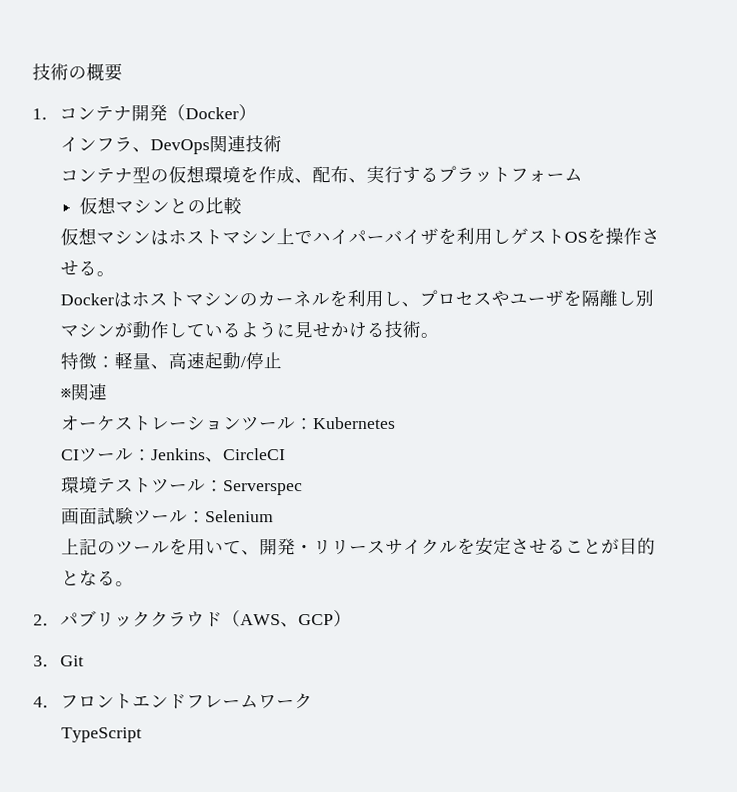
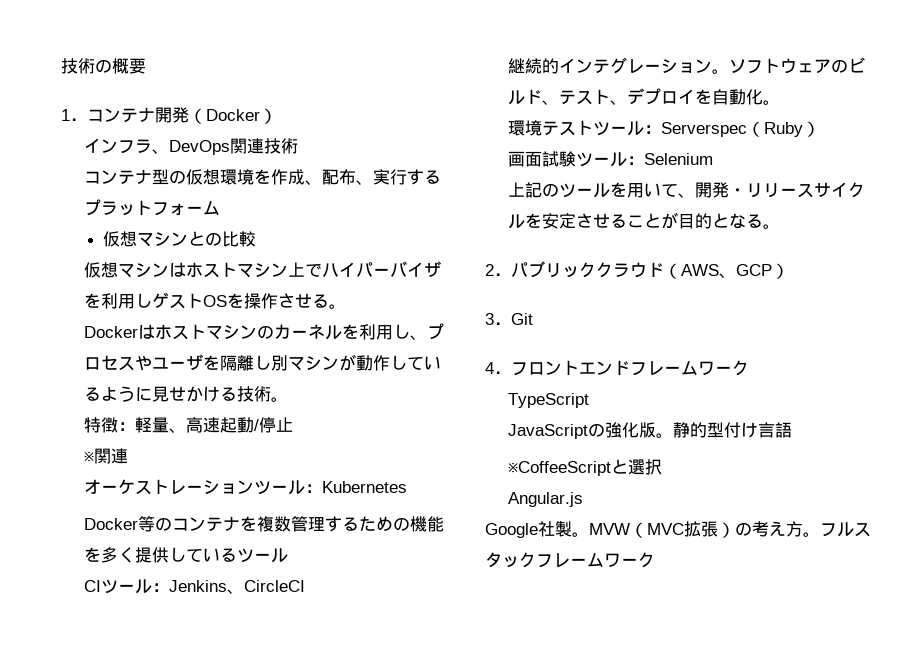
(396, 423) none -> [84,516,445,532] [84,547,289,563] // Docker等のコンテナを複数管理するための機能を多く提供しているツール
(286, 454) none -> [508,57,866,74] [508,88,781,105] // 継続的インテグレーション。ソフトウェアのビルド、テスト、デプロイを自動化。
(303, 488) none -> [747,121,821,137] （Ruby）
(142, 735) none -> [508,422,793,439] [508,459,663,476] [508,492,584,507] [485,521,871,538] [485,552,655,568] // JavaScriptの強化版。静的型付け言語 // ※CoffeeScriptと選択 // Angular.js // Google社製。MVW（MVC拡張）の考え方。フルスタックフレームワーク

